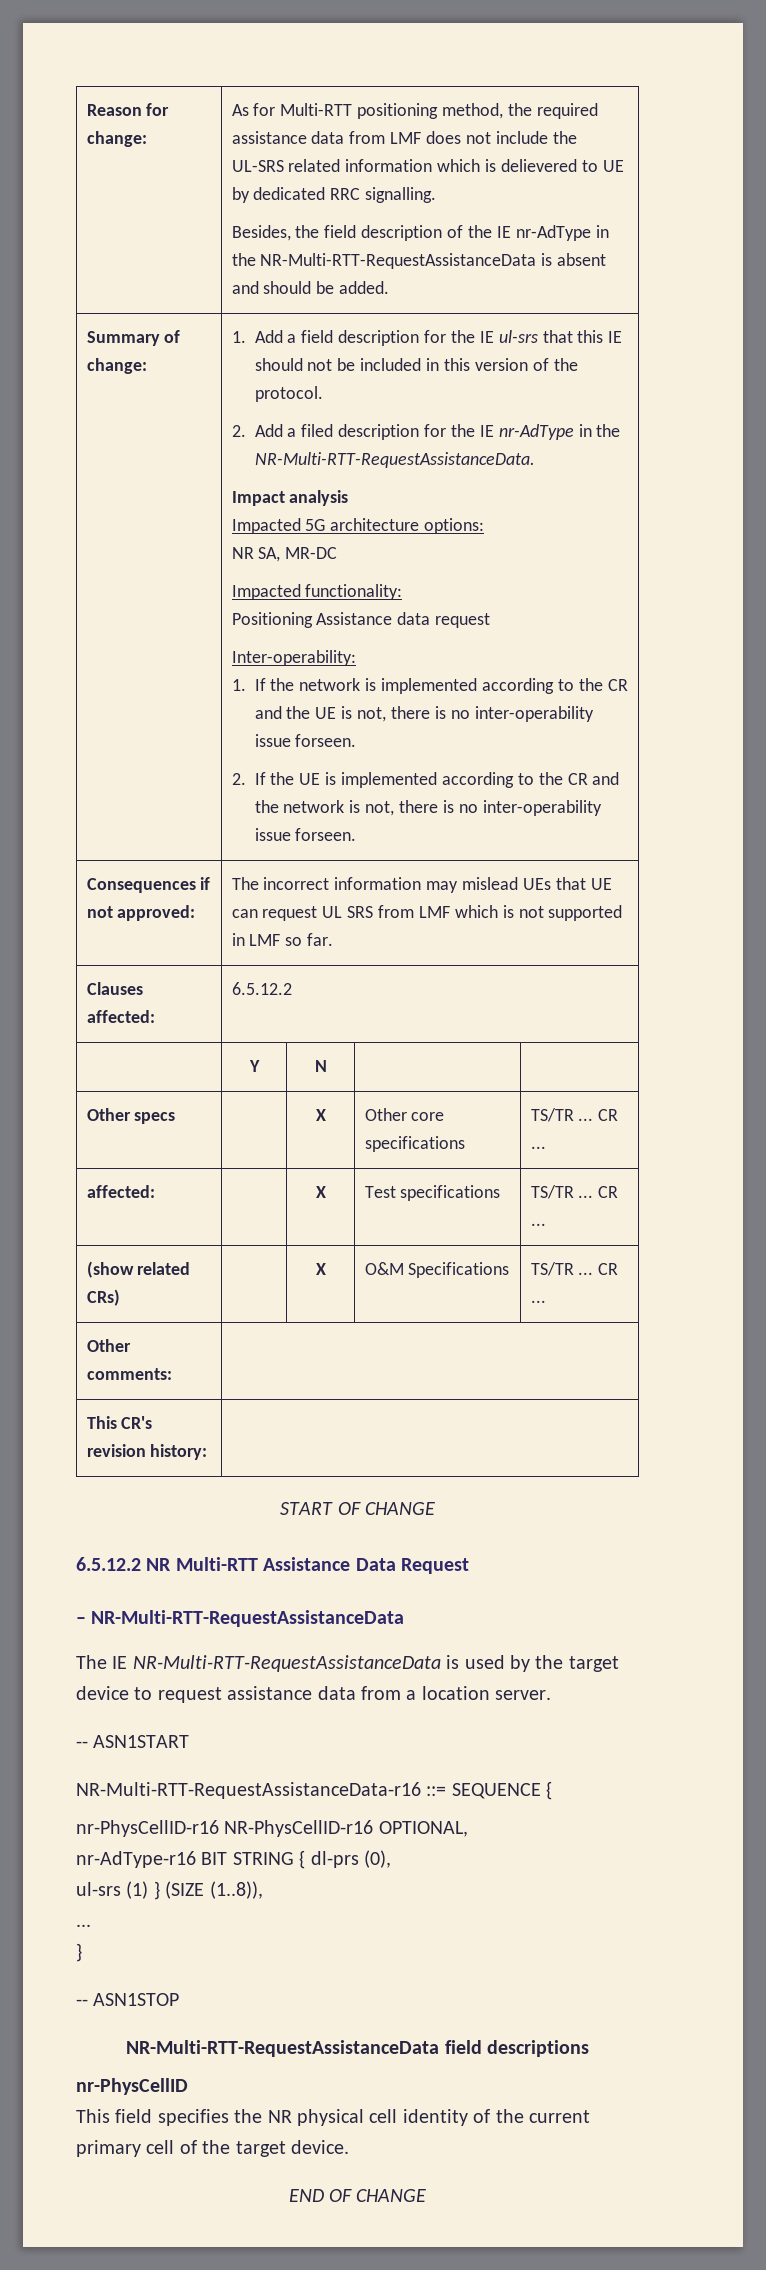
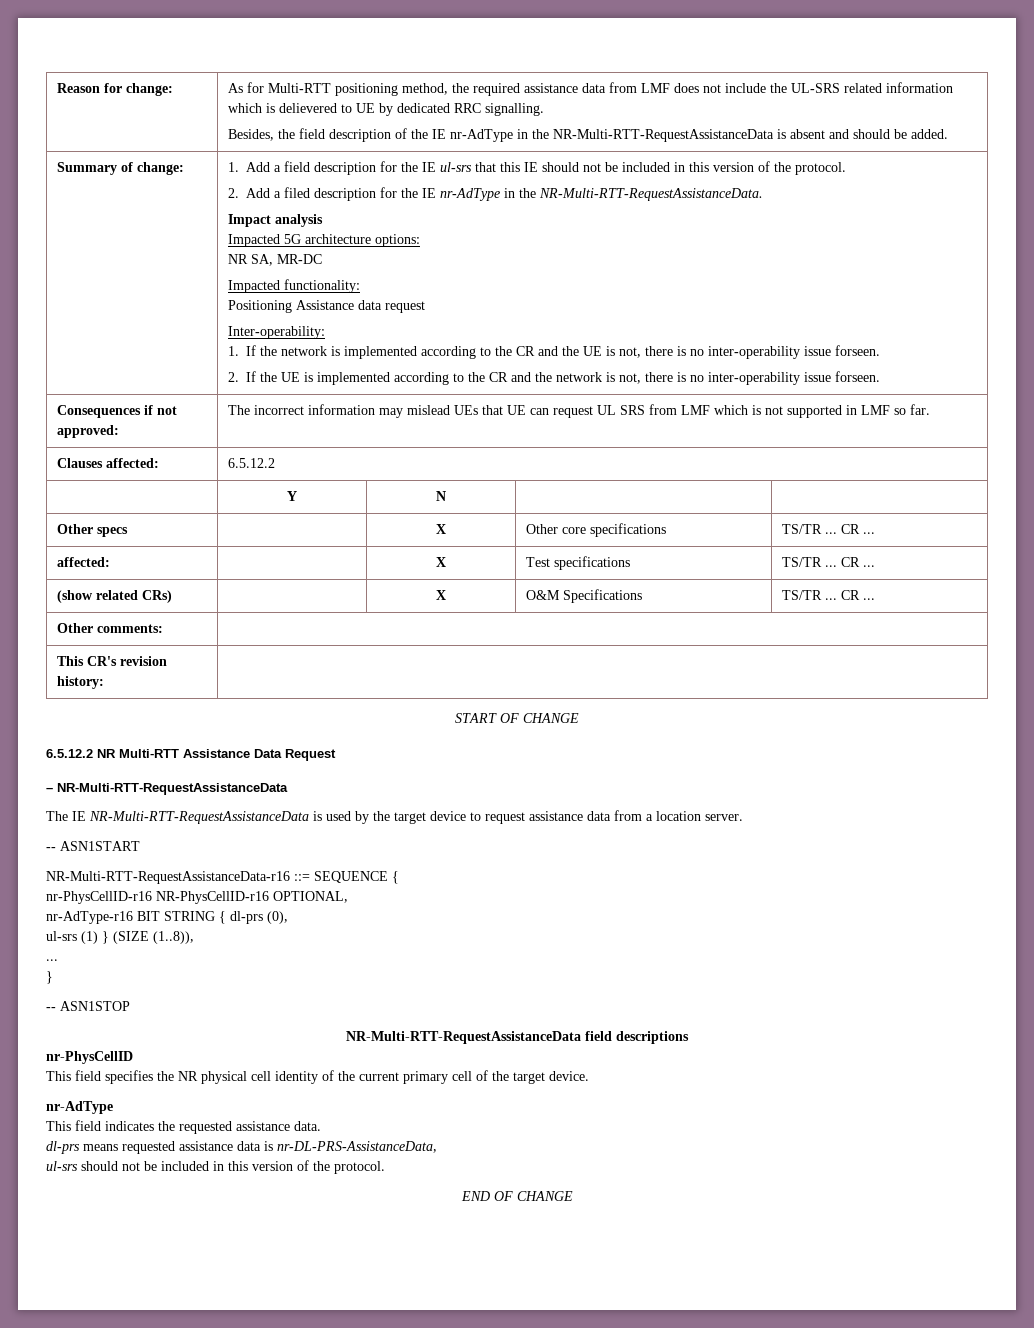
(349, 2147) none -> [46,1101,113,1114] [46,1120,321,1134] [46,1141,437,1154] [46,1160,385,1174] // nr-AdType // This field indicates the requested assistance data. // dl-prs means requested assistance data is nr-DL-PRS-AssistanceData, // ul-srs should not be included in this version of the protocol.

